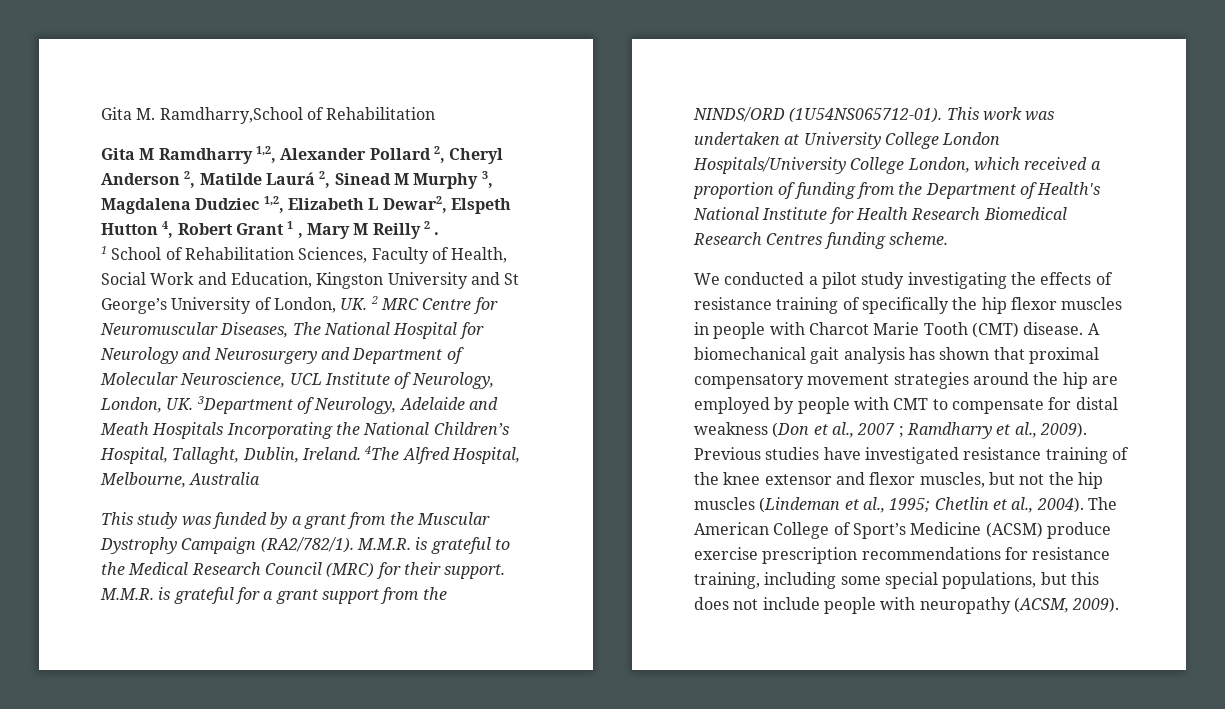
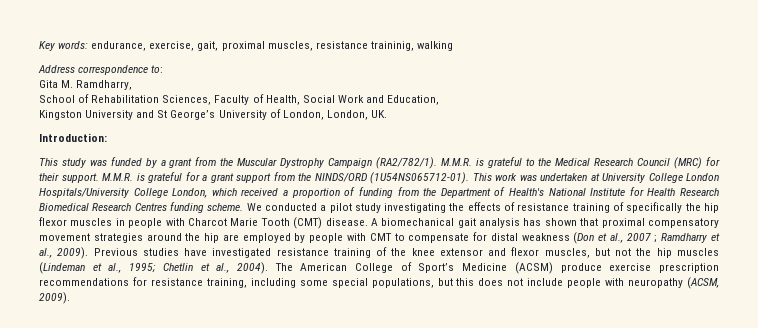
[101,107,436,124] [101,146,504,164] [101,171,493,189] [101,196,511,214] [101,221,294,238] [297,221,430,239] [434,232,440,235] [101,246,107,254] Gita M. Ramdharry,School of Rehabilitation // Gita M Ramdharry 1,2, Alexander Pollard 2, Cheryl Anderson 2, Matilde Laurá 2, Sinead M Murphy 3, Magdalena Dudziec 1,2, Elizabeth L Dewar2, Elspeth Hutton 4, Robert Grant 1 , Mary M Reilly 2 . // 1 -> [39,41,453,51] [38,65,164,75] [39,80,133,90] Key words: endurance, exercise, gait, proximal muscles, resistance traininig, walking // Address correspondence to: // Gita M. Ramdharry, //
(312, 280) none -> (440, 100) //
[340,296,498,314] [100,322,484,339] [100,347,464,364] [100,372,494,389] [100,396,498,414] [100,422,509,439] [100,446,520,464] [100,472,261,488] UK. 2 MRC Centre for Neuromuscular Diseases, The National Hospital for Neurology and Neurosurgery and Department of Molecular Neuroscience, UCL Institute of Neurology, London, UK. 3Department of Neurology, Adelaide and Meath Hospitals Incorporating the National Children’s Hospital, Tallaght, Dublin, Ireland. 4The Alfred Hospital, Melbourne, Australia -> [326,110,387,120] [39,133,107,142] London, UK. // Introduction:
(948, 238) // -> (244, 207) none

